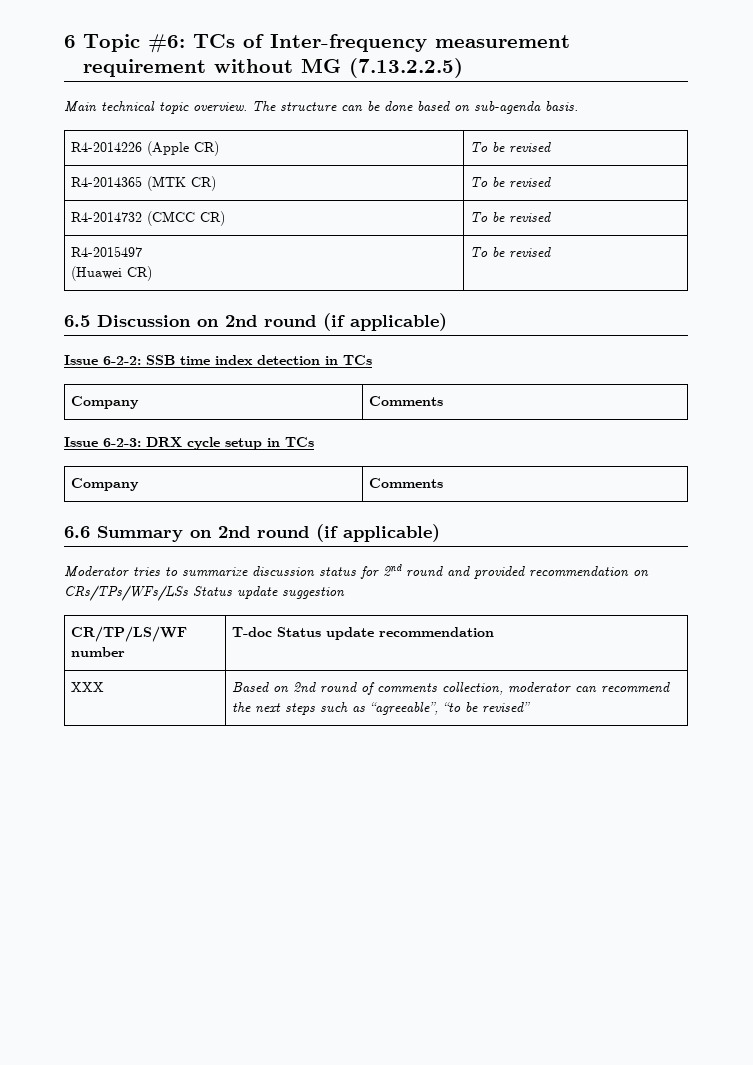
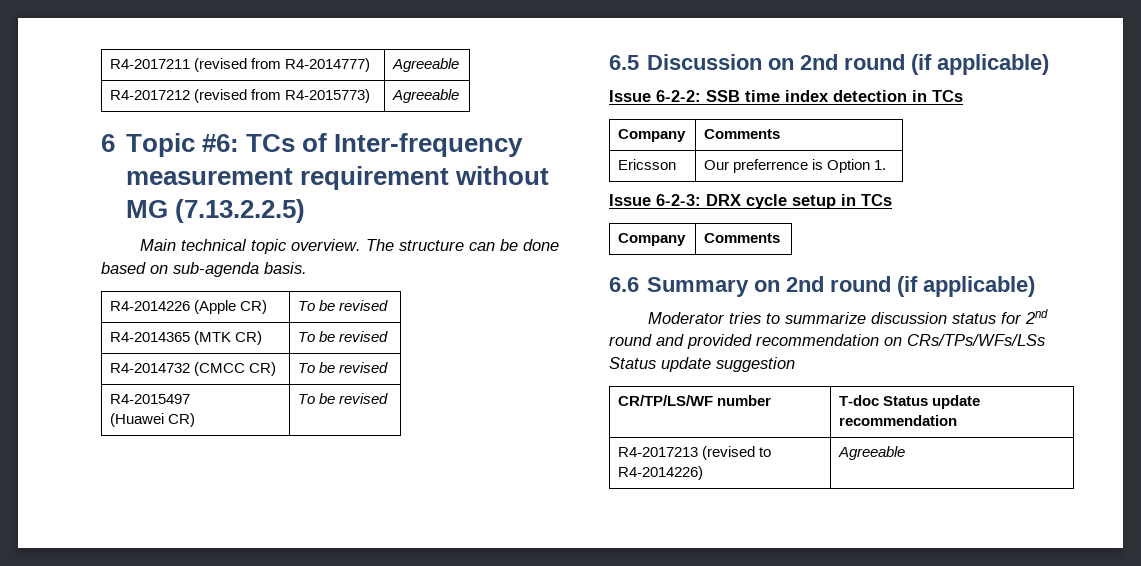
(64, 41) none -> [110,58,371,72] [392,58,460,72] [110,89,371,103] [392,89,460,103] R4-2017211 (revised from R4-2014777) | Agreeable // R4-2017212 (revised from R4-2015773) | Agreeable //
(443, 401) none -> [618,159,677,170] [704,159,887,173] // Ericsson | Our preferrence is Option 1.
[70,682,104,692] [231,682,670,695] [231,702,530,715] XXX | Based on 2nd round of comments collection, moderator can recommend the next steps such as “agreeable”, “to be revised” -> [618,446,772,460] [618,466,704,480] [838,446,906,460] R4-2017213 (revised to R4-2014226) | Agreeable

